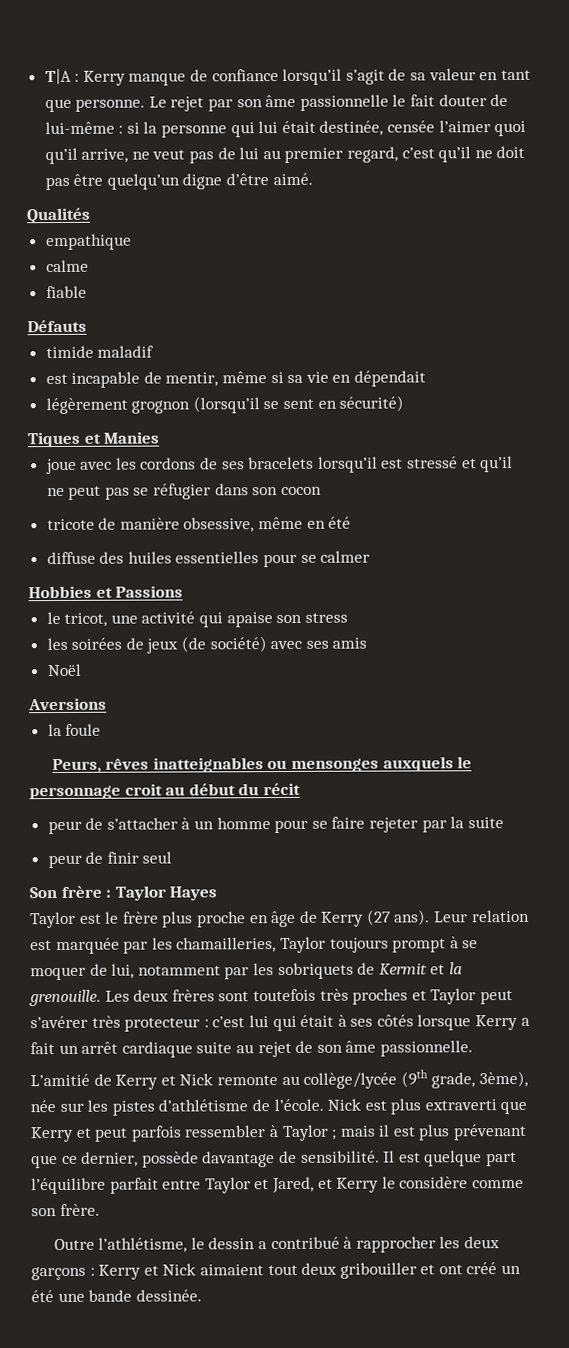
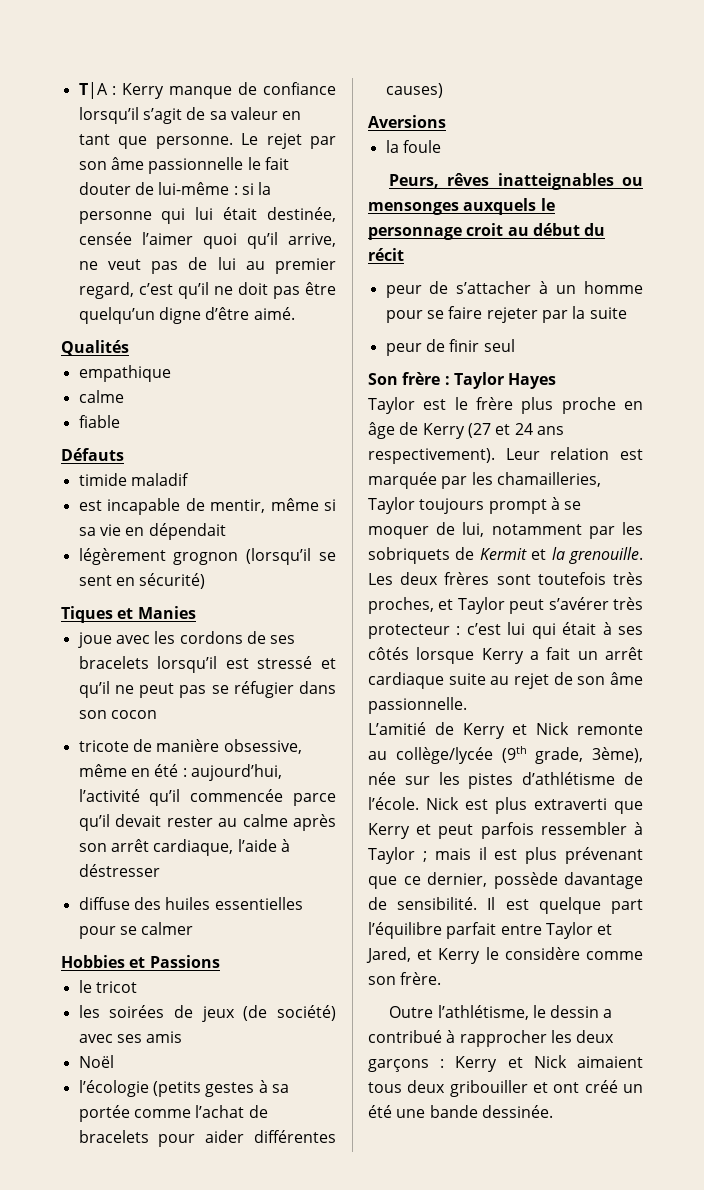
(352, 522) none -> [182,764,282,781] [78,789,336,806] [78,814,336,831] [78,839,290,856] [78,864,160,877] : aujourd’hui, l’activité qu’il commencée parce qu’il devait rester au calme après son arrêt cardiaque, l’aide à déstresser
[64,611,348,628] tricot, une activité qui apaise son stress -> [95,981,137,993] tricot
(82, 670) none -> [78,1080,289,1097] [78,1105,268,1122] [78,1130,336,1147] [385,83,443,98] // l’écologie (petits gestes à sa portée comme l’achat de bracelets pour aider différentes causes)
[394,909,431,926] ans). -> [495,423,564,435] [368,448,495,464] et 24 ans respectivement).
[352,988,409,1005] proches -> [368,597,434,614] proches,
[267,1264,298,1276] tout -> [368,1082,402,1093] tous

